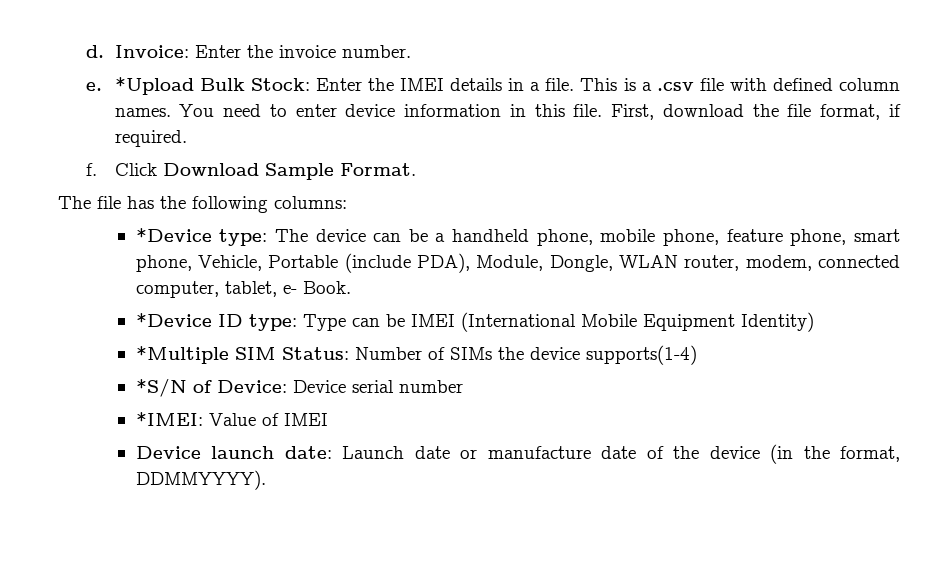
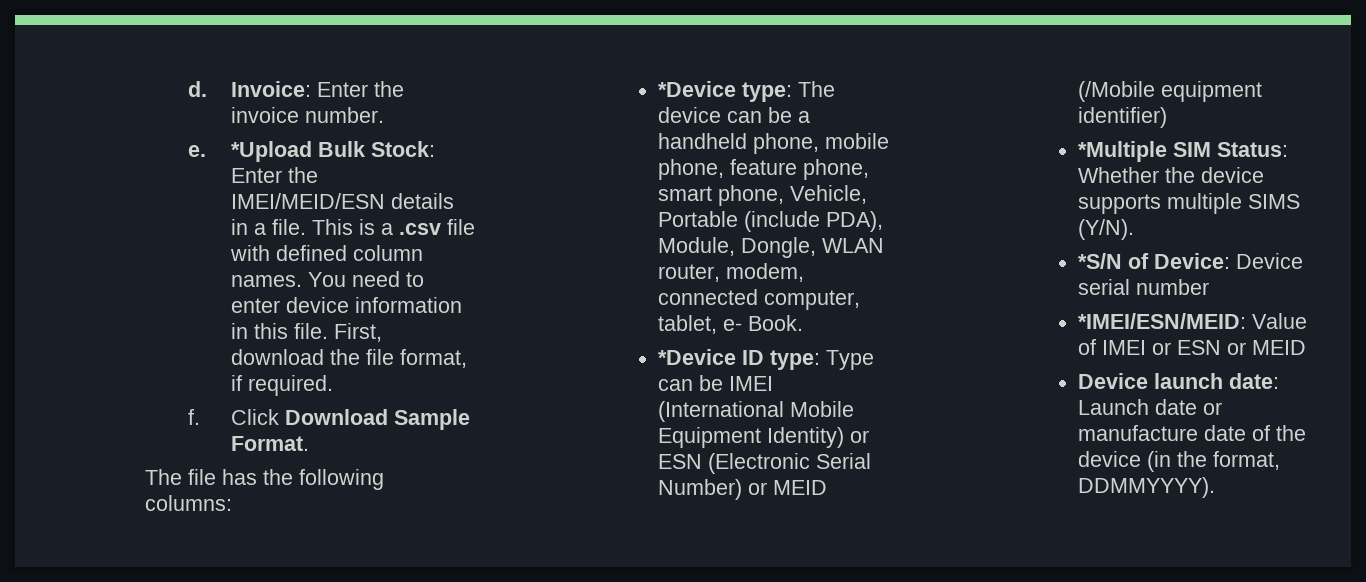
[400,78,445,91] IMEI -> [230,193,385,209] IMEI/MEID/ESN
[135,345,697,365] // *Multiple SIM Status: Number of SIMs the device supports(1-4) -> [849,430,869,443] [657,453,871,474] [657,479,827,500] [1077,81,1262,102] [1077,107,1167,128] [1077,141,1288,162] [1077,167,1264,183] [1077,193,1300,214] [1077,219,1134,240] or ESN (Electronic Serial Number) or MEID (/Mobile equipment identifier) // *Multiple SIM Status: Whether the device supports multiple SIMS (Y/N).
[135,412,203,426] *IMEI: -> [1077,313,1246,329] *IMEI/ESN/MEID:
(328, 419) none -> [1151,340,1306,355] or ESN or MEID

